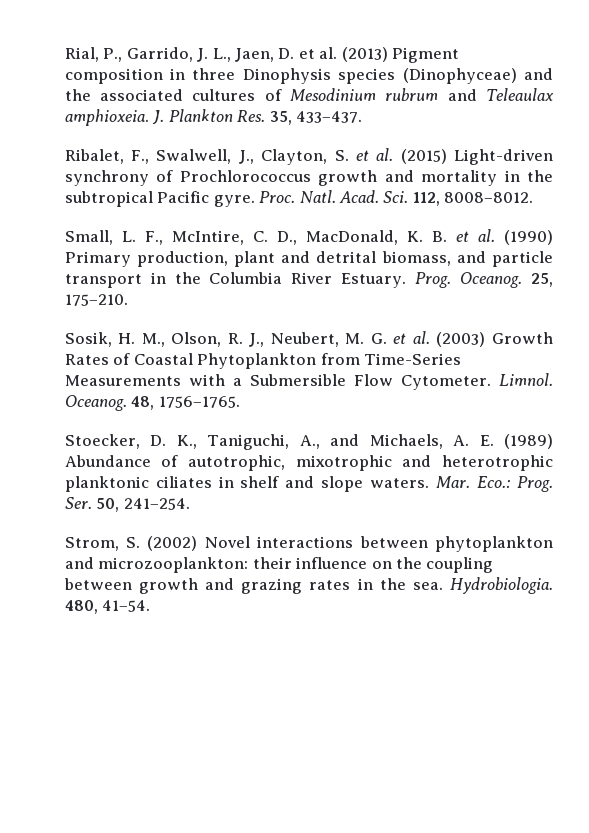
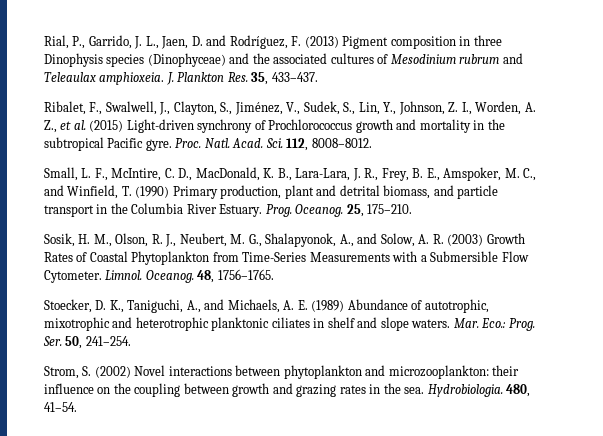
[298,47,338,59] et al. -> [206,35,302,49] and Rodríguez, F.
[334,150,349,161] S. -> [220,101,536,115] [43,120,57,133] S., Jiménez, V., Sudek, S., Lin, Y., Johnson, Z. I., Worden, A. Z.,
[431,229,495,242] B. et al. -> [277,167,537,181] [43,185,132,199] B., Lara-Lara, J. R., Frey, B. E., Amspoker, M. C., and Winfield, T.
[370,331,430,344] G. et al. -> [248,233,444,247] G., Shalapyonok, A., and Solow, A. R.

